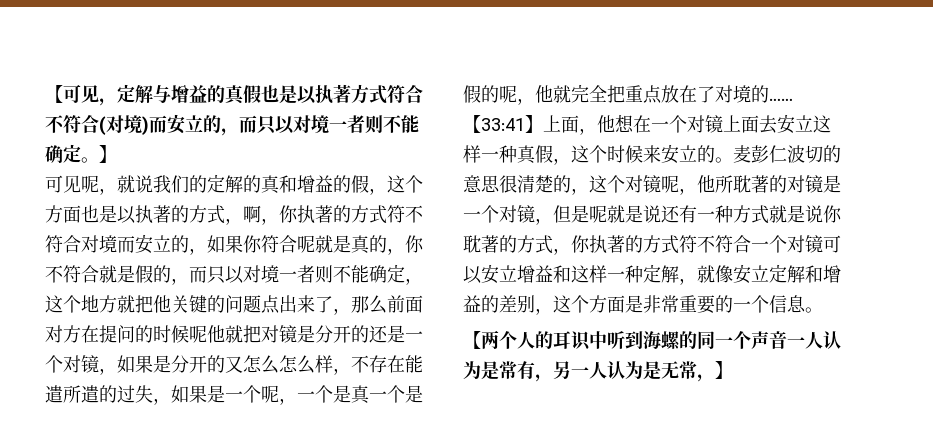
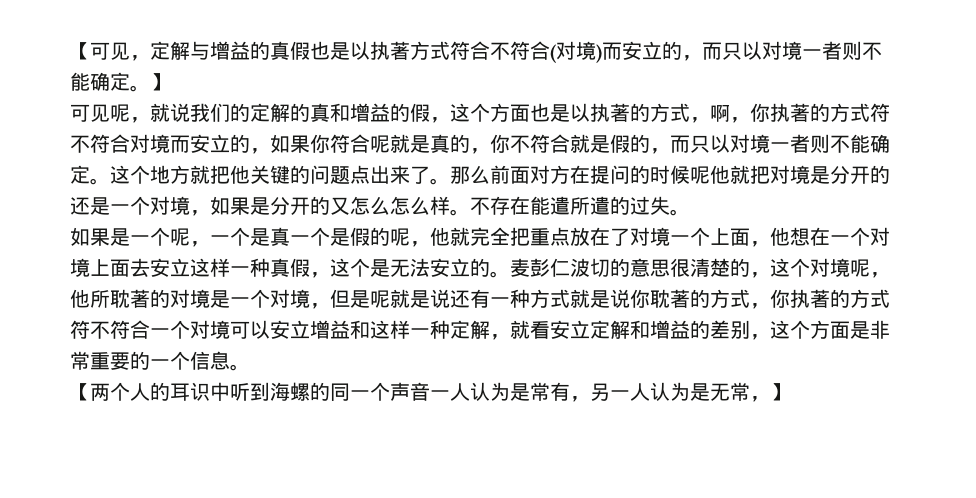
[405,278,423,285] ， -> [90,178,110,185] 。
[333,308,351,315] ， -> [430,178,450,185] 。
[279,325,297,343] 镜 -> [790,165,810,184] 境
[81,355,99,373] 镜 -> [170,196,190,215] 境
[333,368,351,375] ， -> [450,209,470,216] 。
[153,398,171,405] ， -> [670,209,690,216] 。 //
[751,85,793,103] [463,115,543,133] 的……【33:41】 -> [670,227,710,246] 一个
[705,115,723,133] 镜 -> [70,258,90,277] 境
[607,145,661,163] 时候来 -> [370,258,430,277] 是无法
[643,175,661,193] 镜 -> [830,258,850,277] 境
[805,175,841,193] [463,205,535,223] 镜是一个对镜 -> [190,289,310,308] 境是一个对境
[805,235,823,253] 镜 -> [210,320,230,339] 境
[715,265,733,283] 像 -> [530,321,550,339] 看

